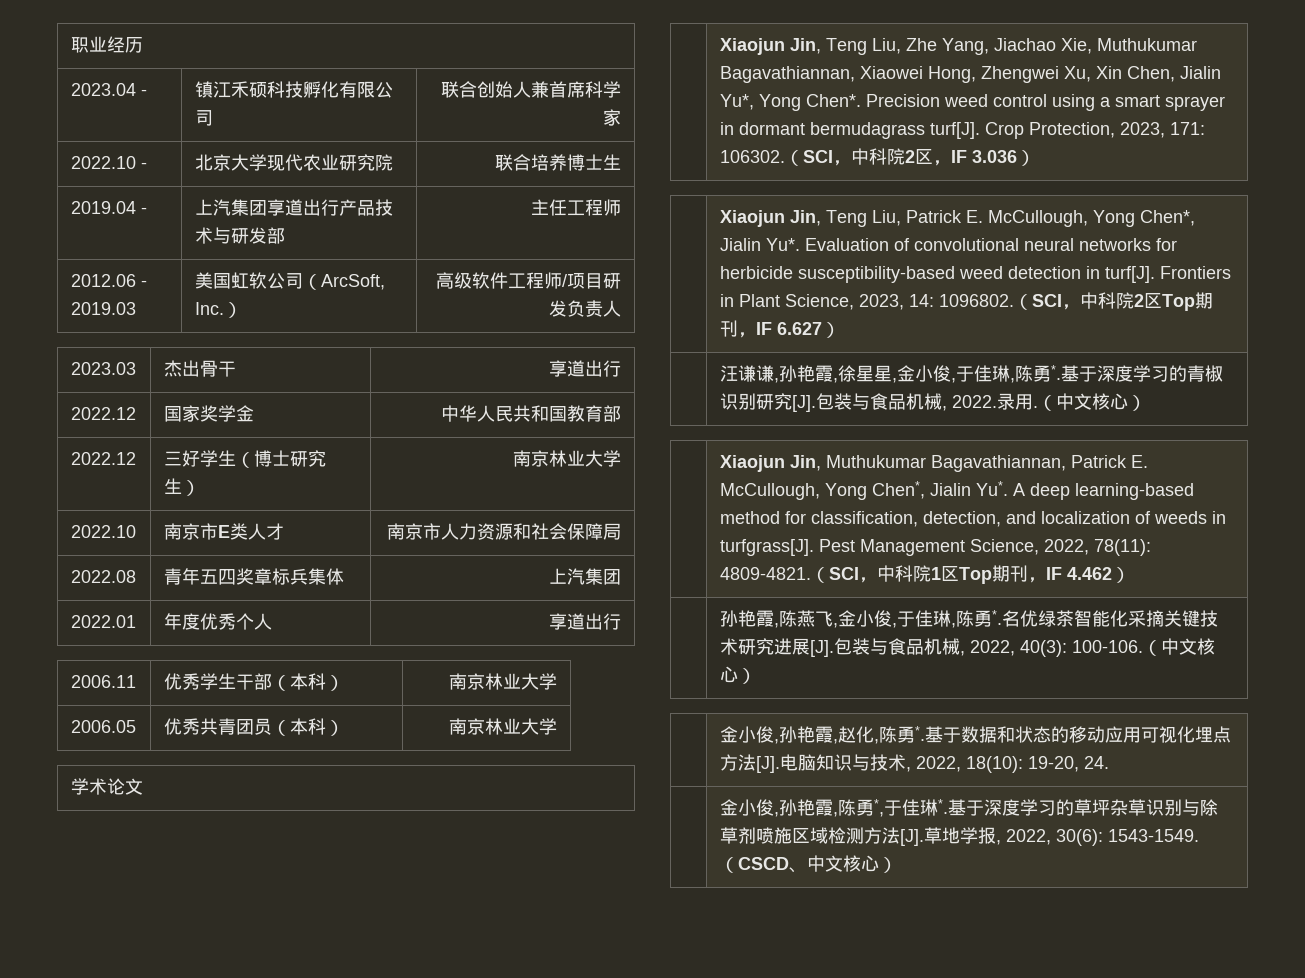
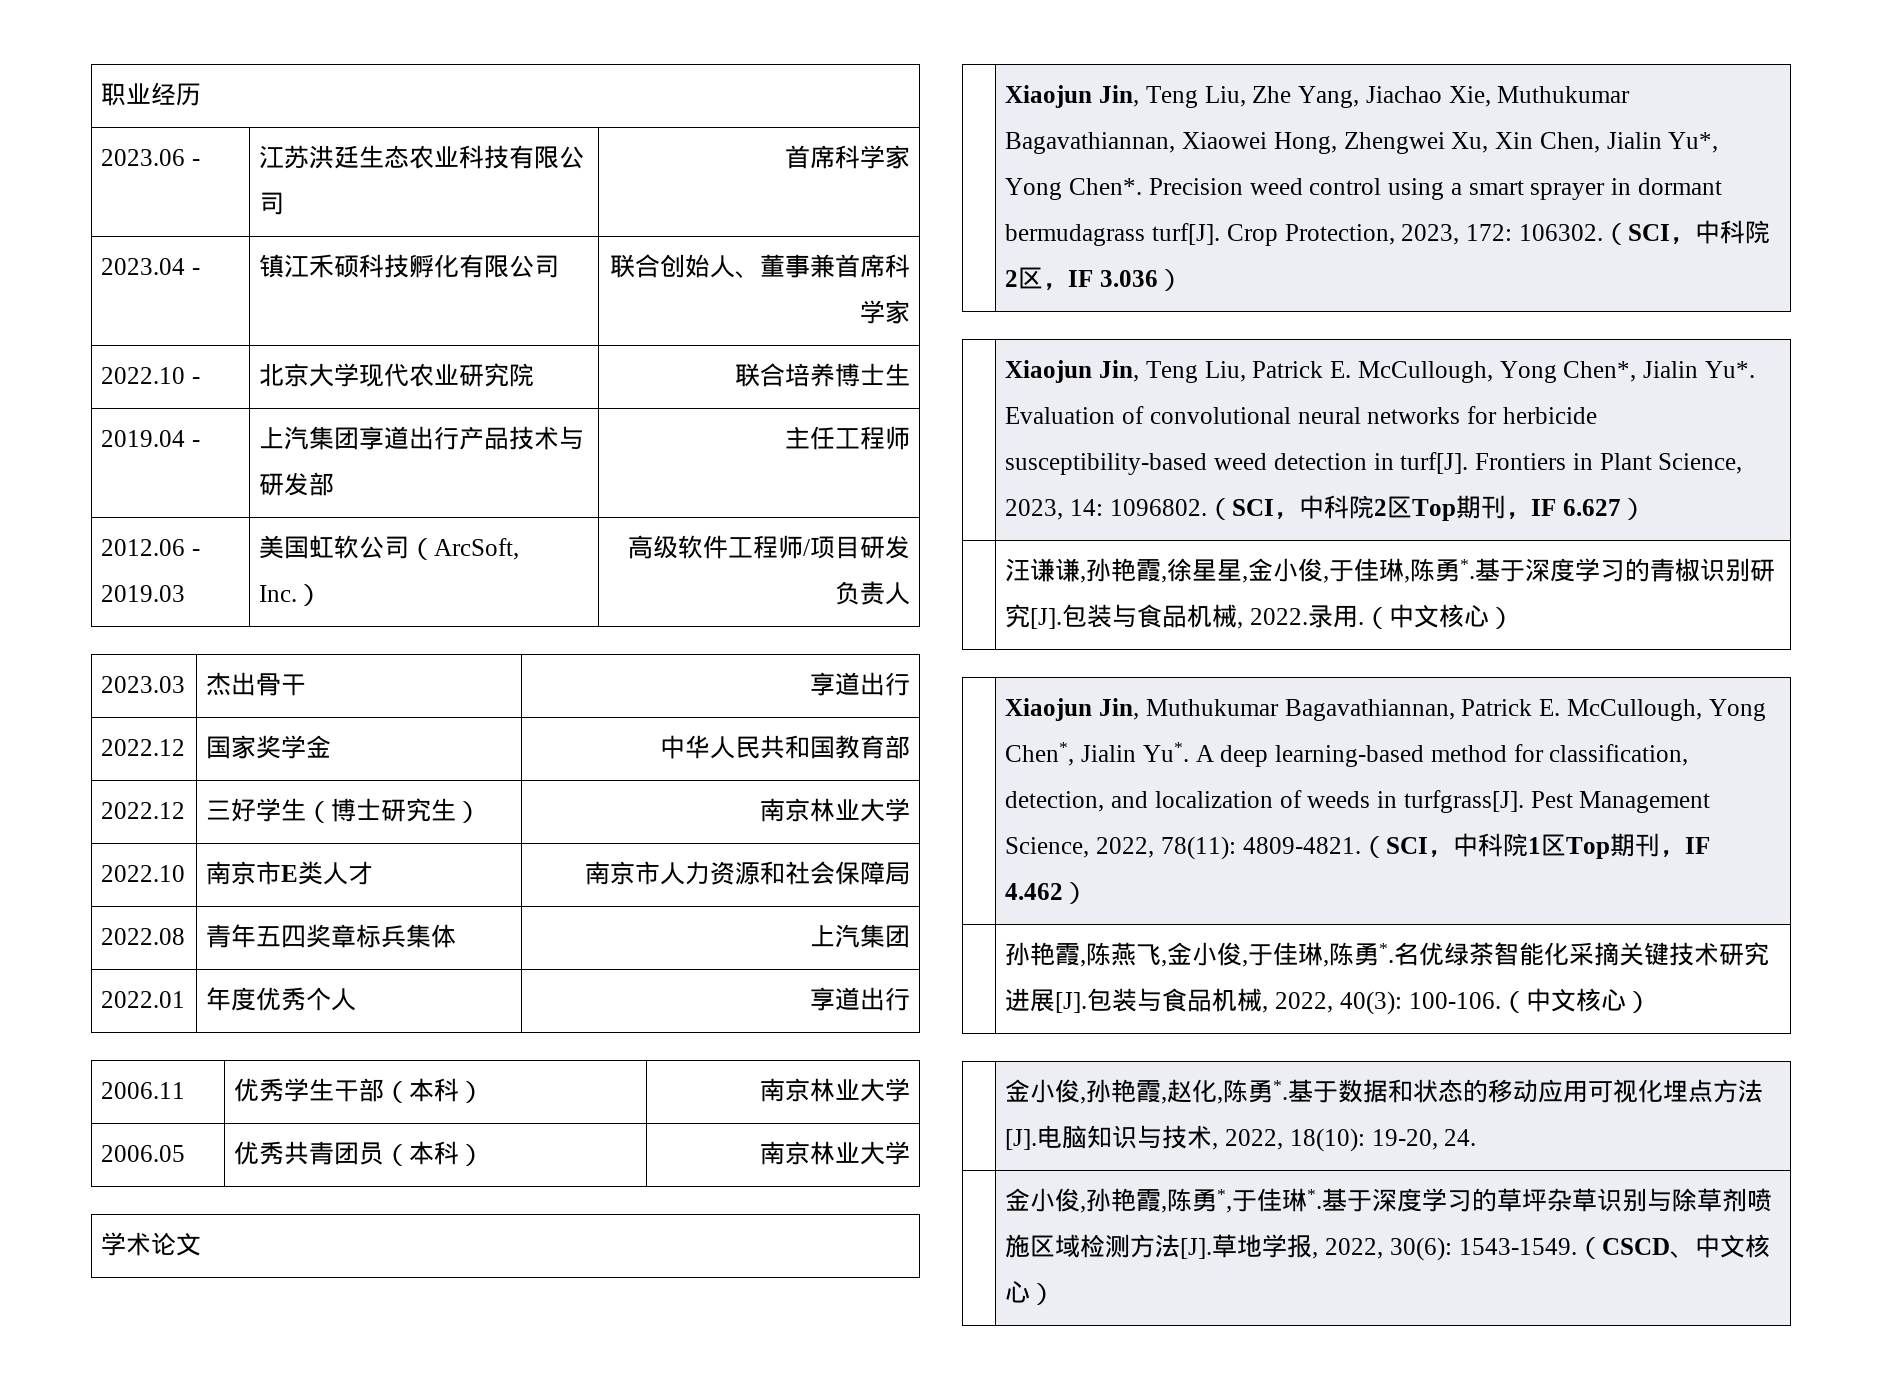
(143, 45) none -> [101,149,201,166] [259,145,585,169] [259,192,285,215] [784,145,910,169] // 2023.06 - | 江苏洪廷生态农业科技有限公司 | 首席科学家
(532, 89) none -> [734,254,810,278] 、董事
[1169,122,1205,135] 171: -> [1466,224,1513,241] 172:

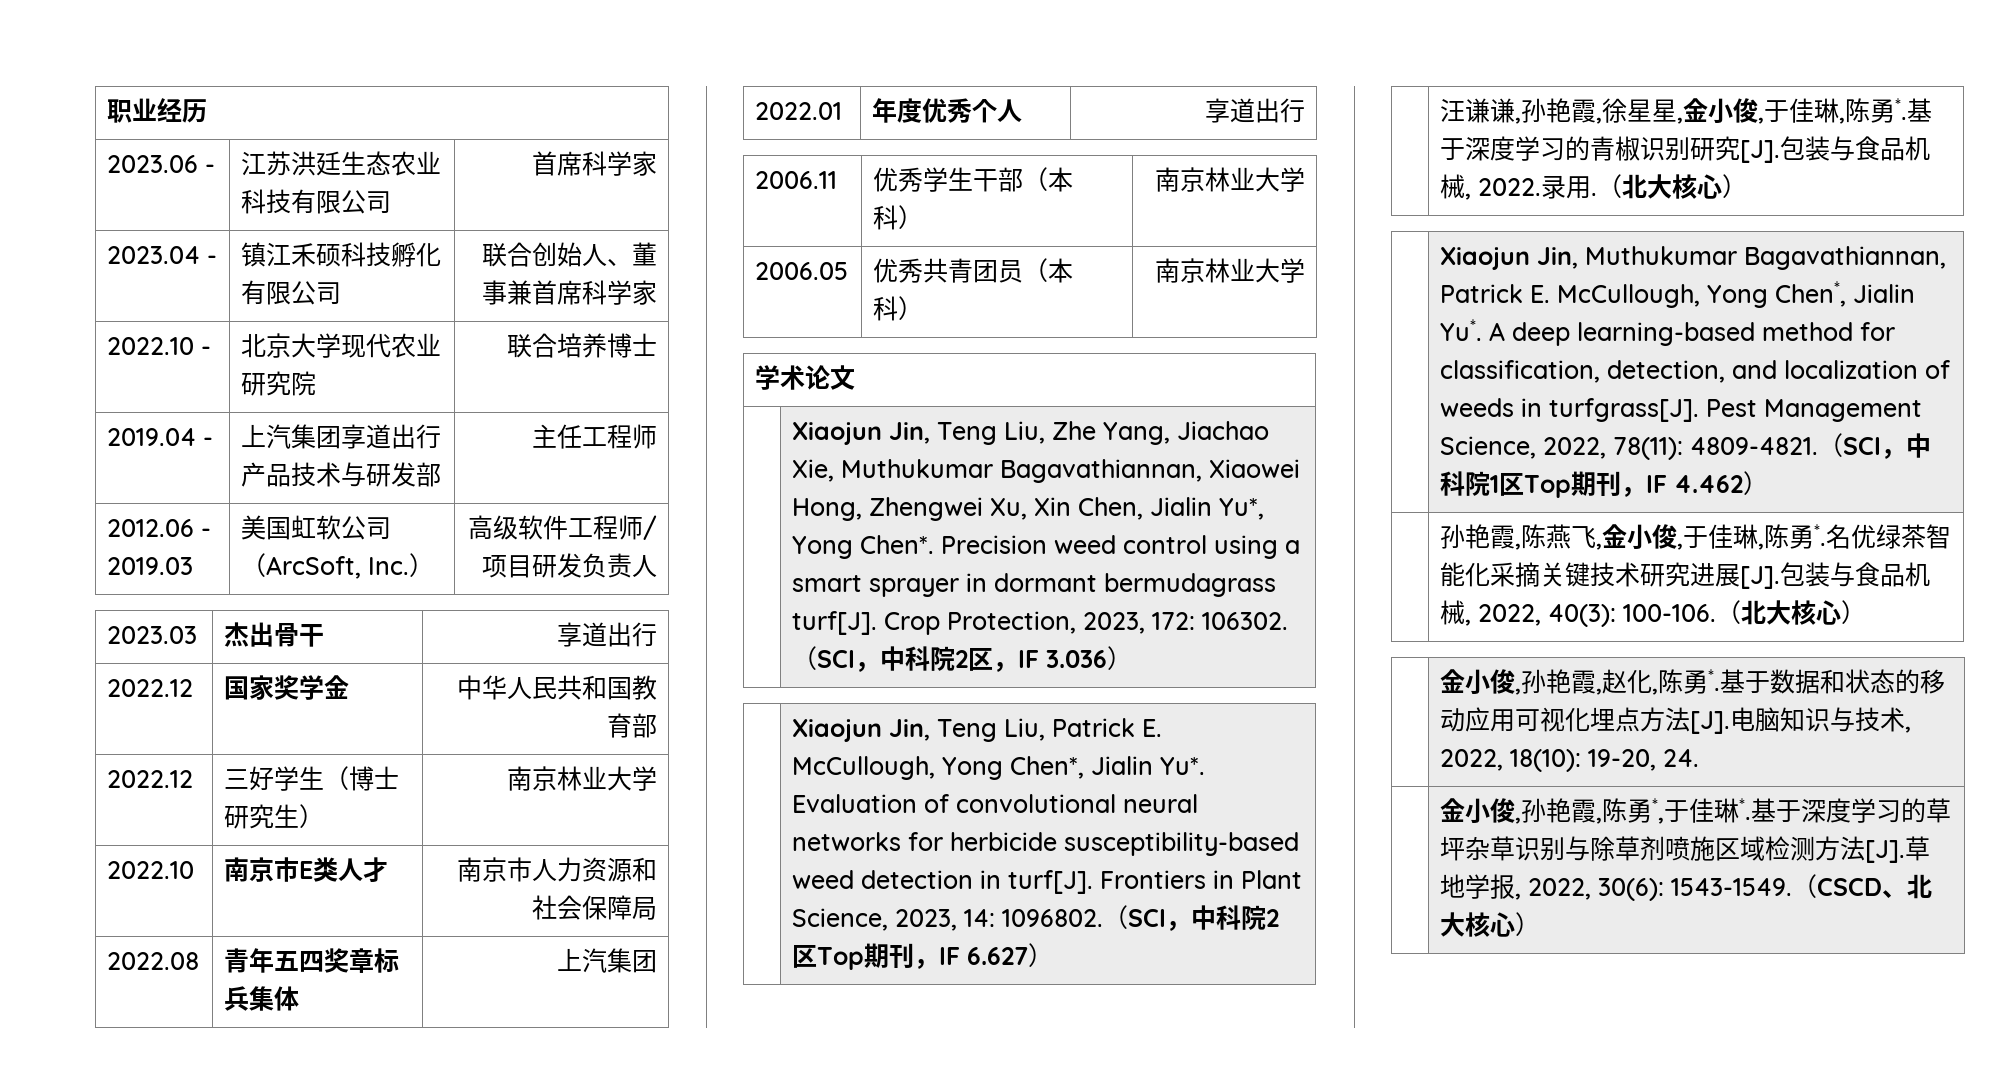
[884,363,910,386] 生 -> (657, 344) none
[1389,604,1440,628] 中文 -> [1622,174,1673,199] 北大
[1525,988,1576,1012] 中文 -> [1741,600,1792,625] 北大
[1694,1234,1745,1258] 中文 -> [1907,874,1933,899] [1440,912,1466,937] 北大

